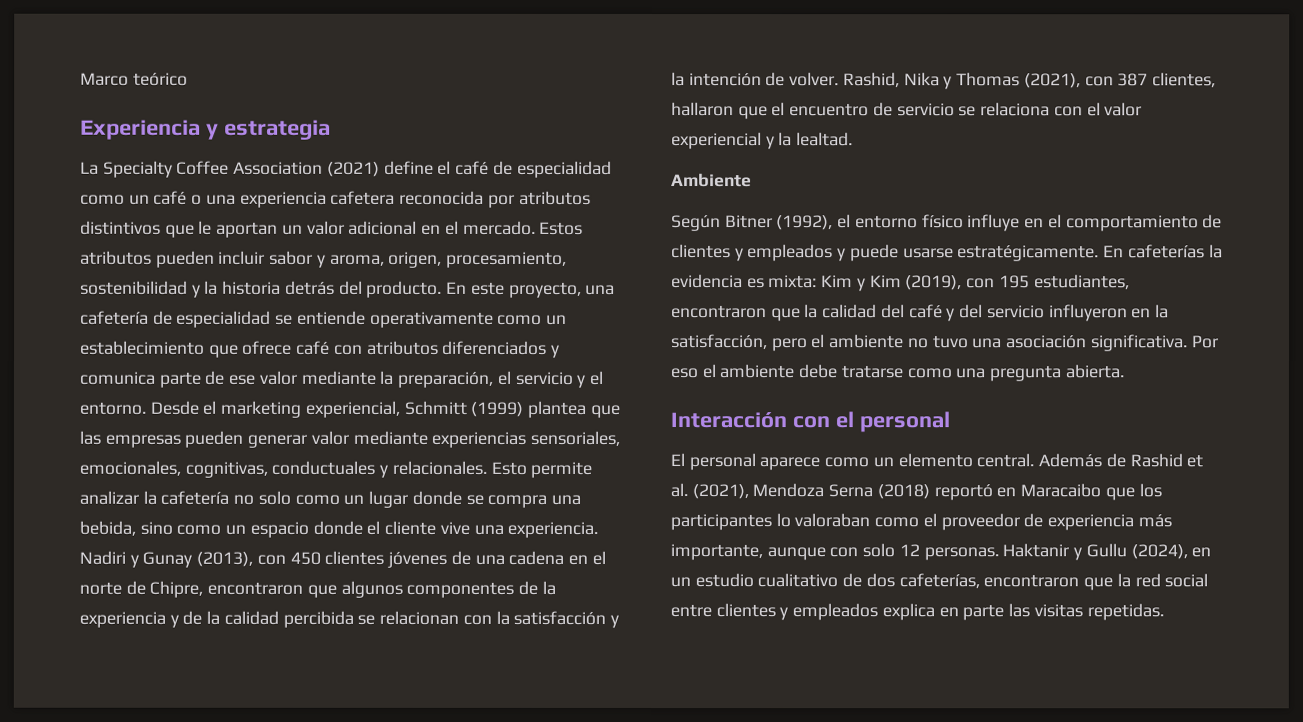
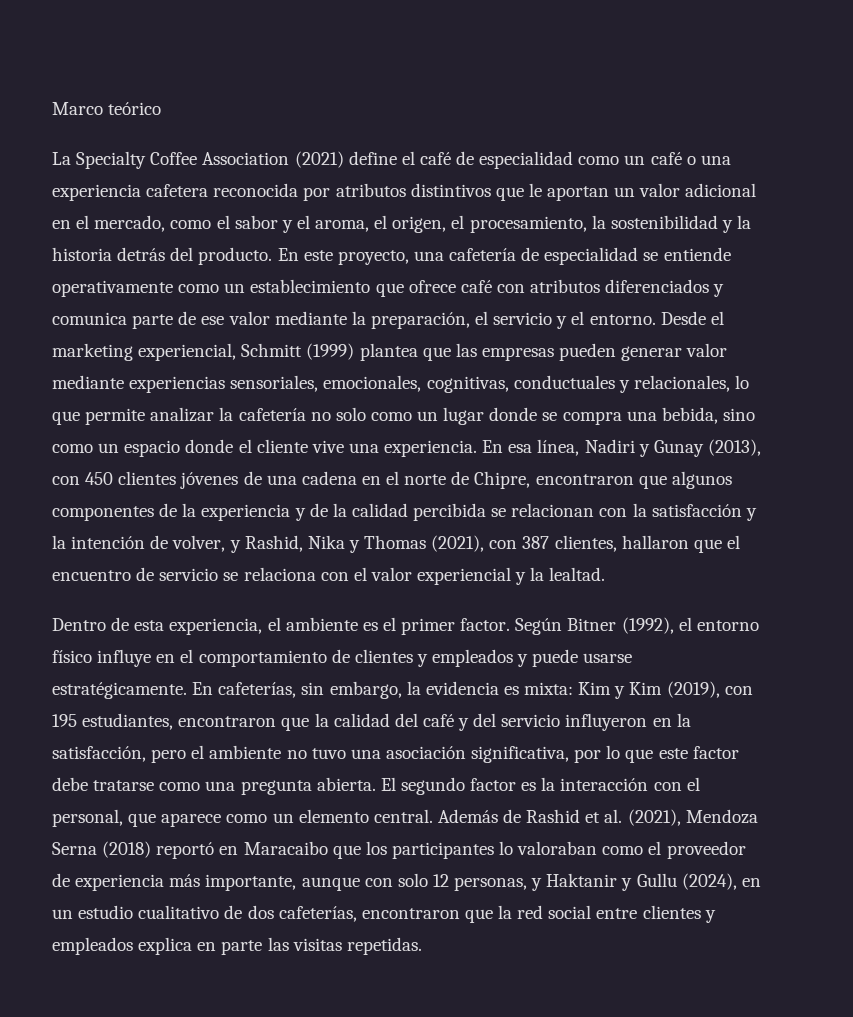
[80,119,331,140] // Experiencia y estrategia -> (162, 108) none
[462,220,584,235] [80,250,568,268] mercado. Estos atributos pueden incluir sabor y aroma, origen, procesamiento, -> [94,215,606,233] mercado, como el sabor y el aroma, el origen, el procesamiento, la
[391,460,527,475] relacionales. Esto -> [633,375,750,392] [52,411,80,425] relacionales, lo que
(599, 529) none -> [482,439,580,456] En esa línea,
[789,72,840,87] volver. -> [172,535,241,553] volver, y
[671,173,752,188] Ambiente // -> [52,617,511,635] Dentro de esta experiencia, el ambiente es el primer factor.
[1127,244,1205,259] cafeterías -> [218,681,402,699] cafeterías, sin embargo,
[1090,334,1219,352] [670,364,795,379] significativa. Por eso el ambiente -> [471,745,739,763] significativa, por lo que este factor
[670,411,950,433] [670,453,756,471] // Interacción con el personal // El personal -> [380,777,700,795] [52,809,157,827] El segundo factor es la interacción con el personal, que
[923,547,999,561] personas. -> [454,877,543,891] personas, y

